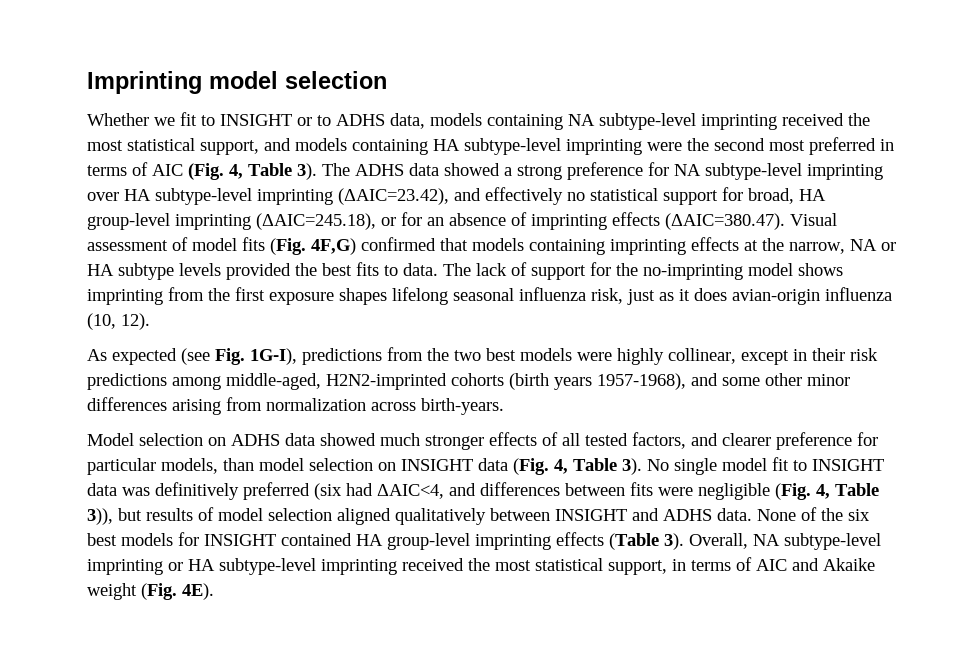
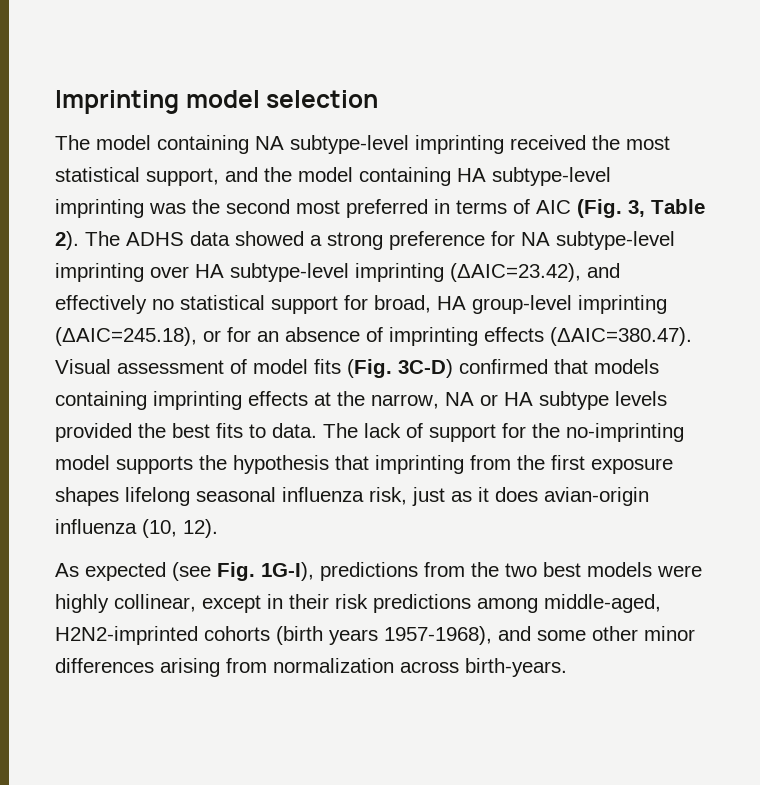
[87,112,482,129] Whether we fit to INSIGHT or to ADHS data, models -> [55,135,151,150] The model
[295,138,347,151] models -> [264,167,353,182] the model
[647,142,682,151] were -> [149,203,186,214] was
[229,163,317,180] 4, Table 3). -> [628,199,705,217] [55,231,79,250] 3, Table 2).
[311,238,356,255] 4F,G) -> [398,359,453,378] 3C-D)
[798,263,843,276] shows -> [116,455,369,474] supports the hypothesis that
[87,432,878,450] [87,457,884,475] [87,482,879,500] [87,507,870,525] [87,532,881,550] [87,557,875,575] [87,583,214,600] // Model selection on ADHS data showed much stronger effects of all tested factors, and clearer preference for particular models, than model selection on INSIGHT data (Fig. 4, Table 3). No single model fit to INSIGHT data was definitively preferred (six had ΔAIC<4, and differences between fits were negligible (Fig. 4, Table 3)), but results of model selection aligned qualitatively between INSIGHT and ADHS data. None of the six best models for INSIGHT contained HA group-level imprinting effects (Table 3). Overall, NA subtype-level imprinting or HA subtype-level imprinting received the most statistical support, in terms of AIC and Akaike weight (Fig. 4E). -> (567, 667) none

